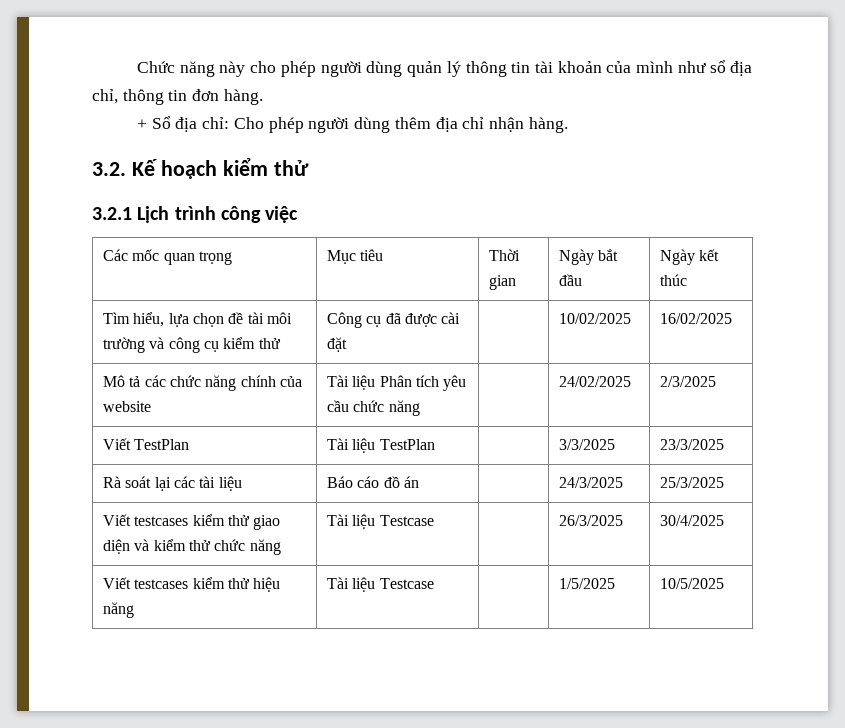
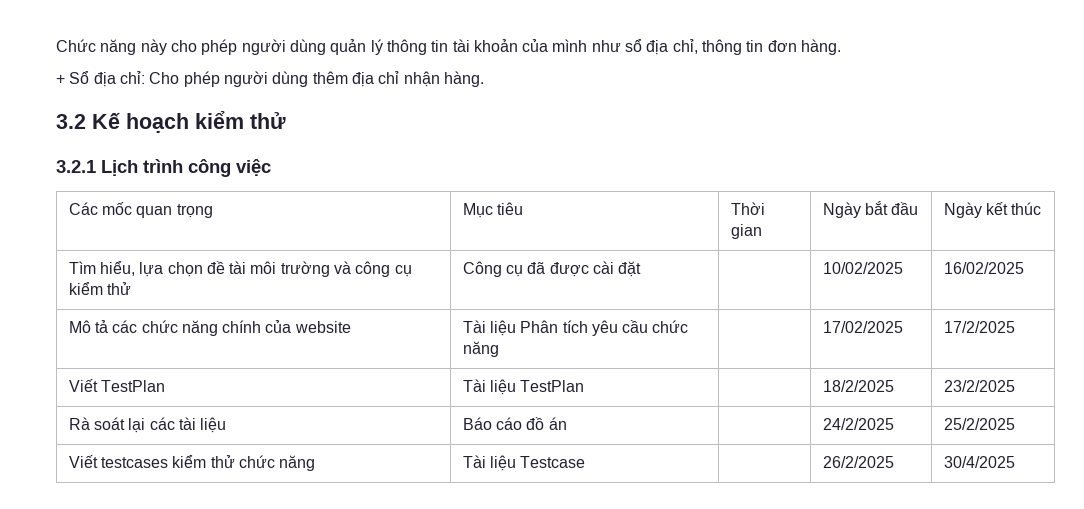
[92,162,126,176] 3.2. -> [56,114,86,129] 3.2
[558,376,631,387] [659,376,716,387] 24/02/2025 | 2/3/2025 -> [822,321,903,333] [943,321,1015,333] 17/02/2025 | 17/2/2025
[558,439,615,450] [659,439,724,450] 3/3/2025 | 23/3/2025 -> [822,380,894,392] [943,380,1015,392] 18/2/2025 | 23/2/2025
[558,477,623,488] [659,477,724,488] [102,514,281,530] [102,539,211,554] 24/3/2025 | 25/3/2025 // Viết testcases kiểm thử giao diện và kiểm thử -> [822,418,894,430] [943,418,1015,430] [68,455,235,468] 24/2/2025 | 25/2/2025 // Viết testcases kiểm thử
[558,515,623,526] 26/3/2025 -> [822,456,894,468] 26/2/2025
[102,577,281,592] [102,602,134,618] [326,577,434,592] [558,578,615,589] [659,578,724,589] // Viết testcases kiểm thử hiệu năng | Tài liệu Testcase | | 1/5/2025 | 10/5/2025 -> (1015, 462) none

